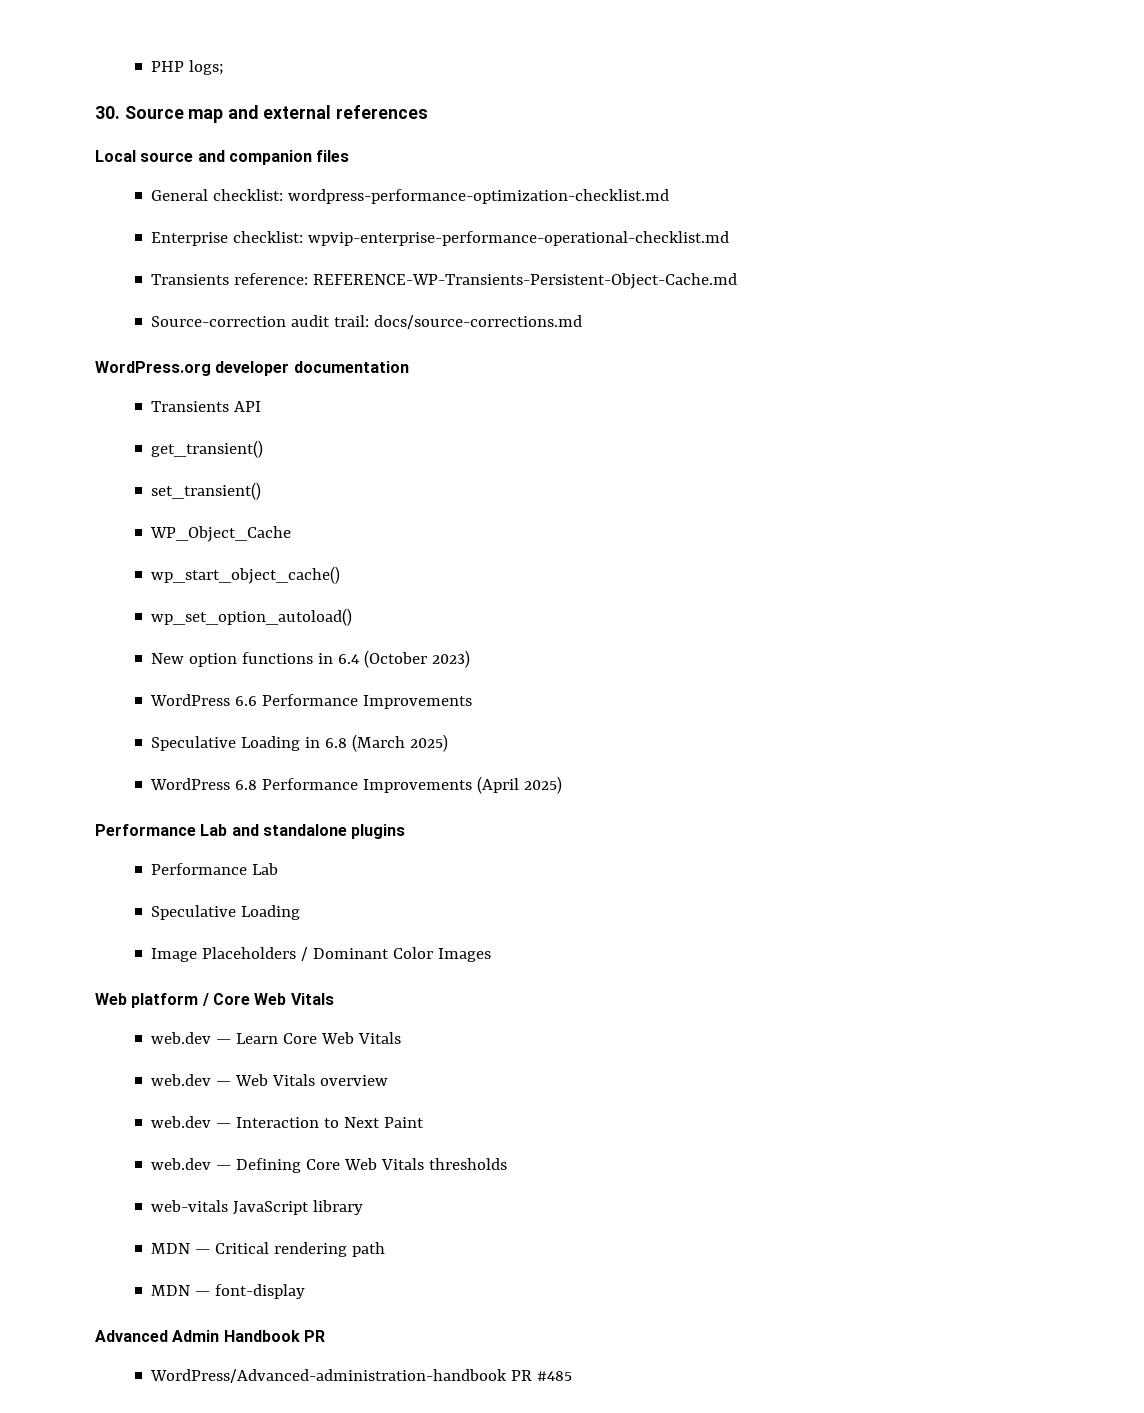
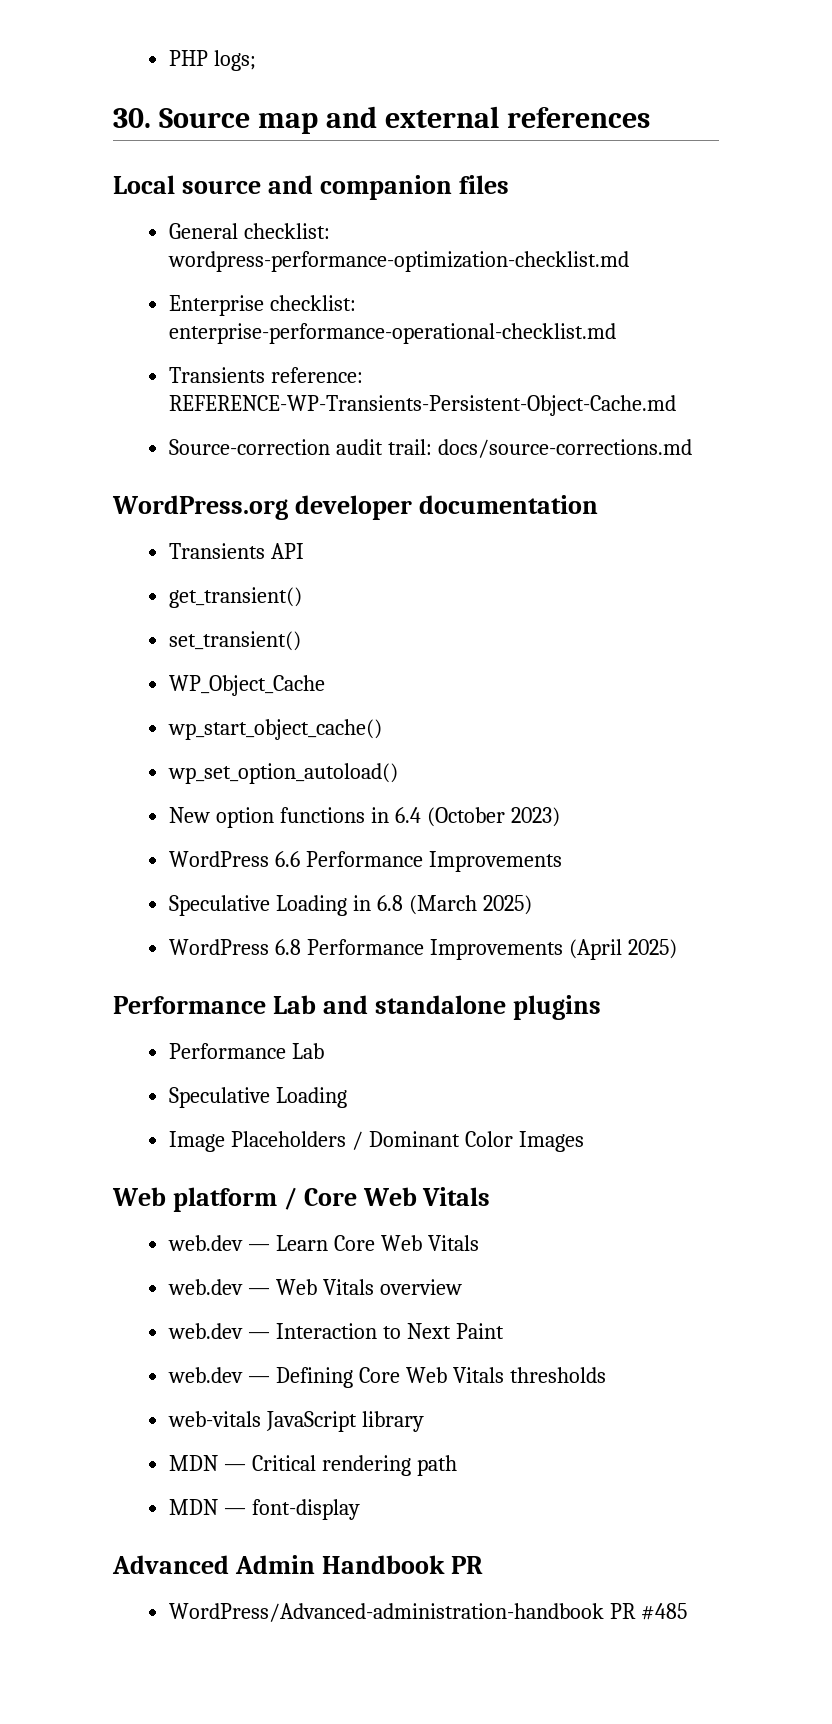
[308,231,730,246] wpvip-enterprise-performance-operational-checklist.md -> [169,323,617,344] enterprise-performance-operational-checklist.md

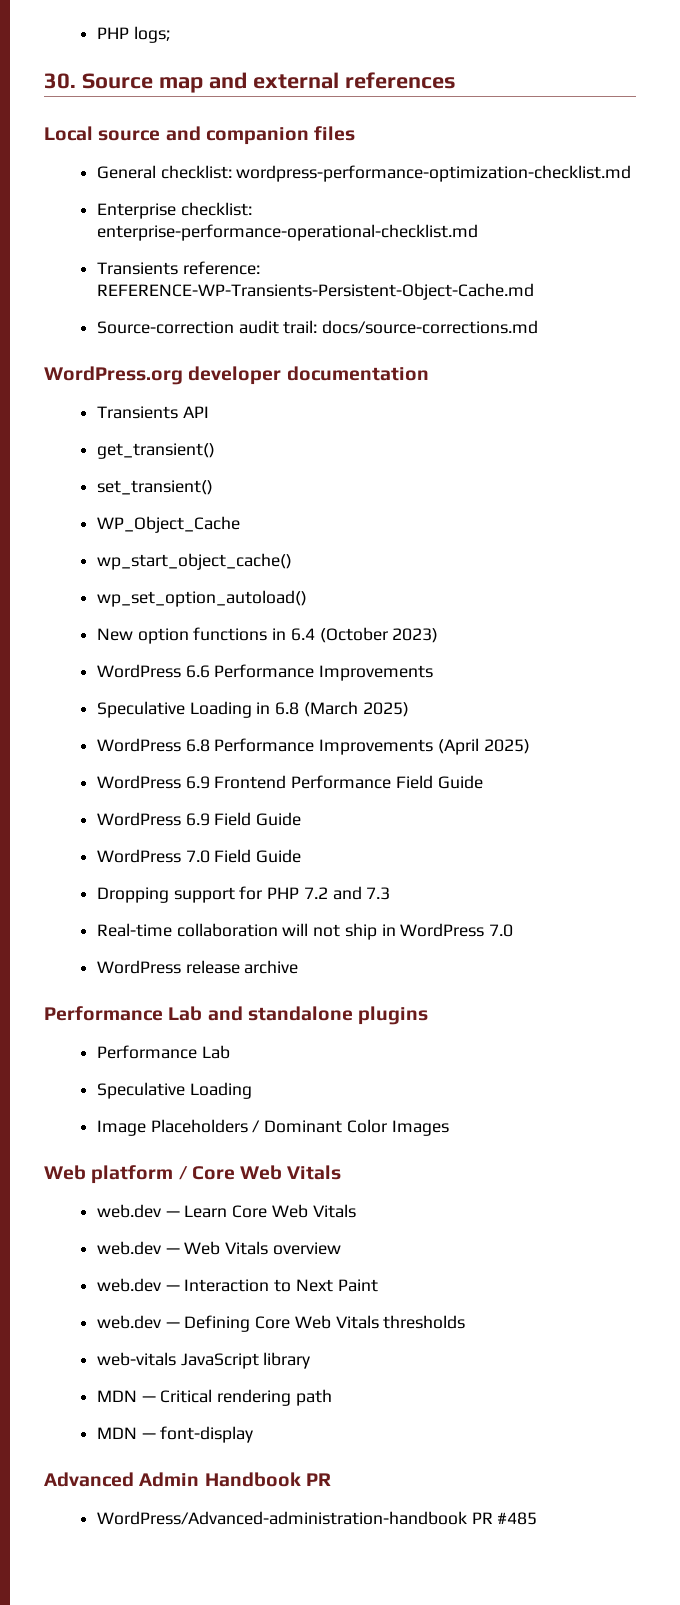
(677, 949) none -> [96,775,483,789] [96,812,302,826] [96,849,302,863] [96,886,391,903] [96,923,513,940] [96,960,299,974] // WordPress 6.9 Frontend Performance Field Guide // WordPress 6.9 Field Guide // WordPress 7.0 Field Guide // Dropping support for PHP 7.2 and 7.3 // Real-time collaboration will not ship in WordPress 7.0 // WordPress release archive

